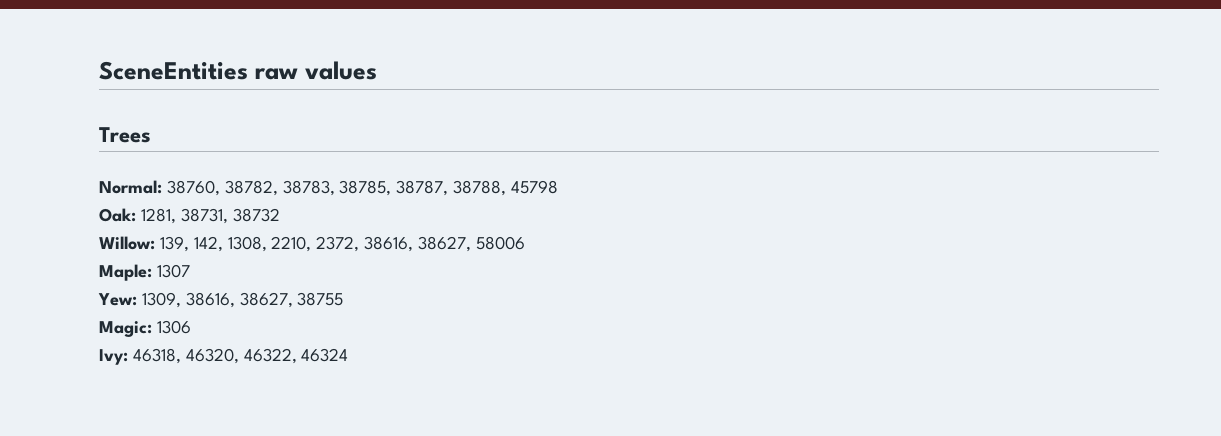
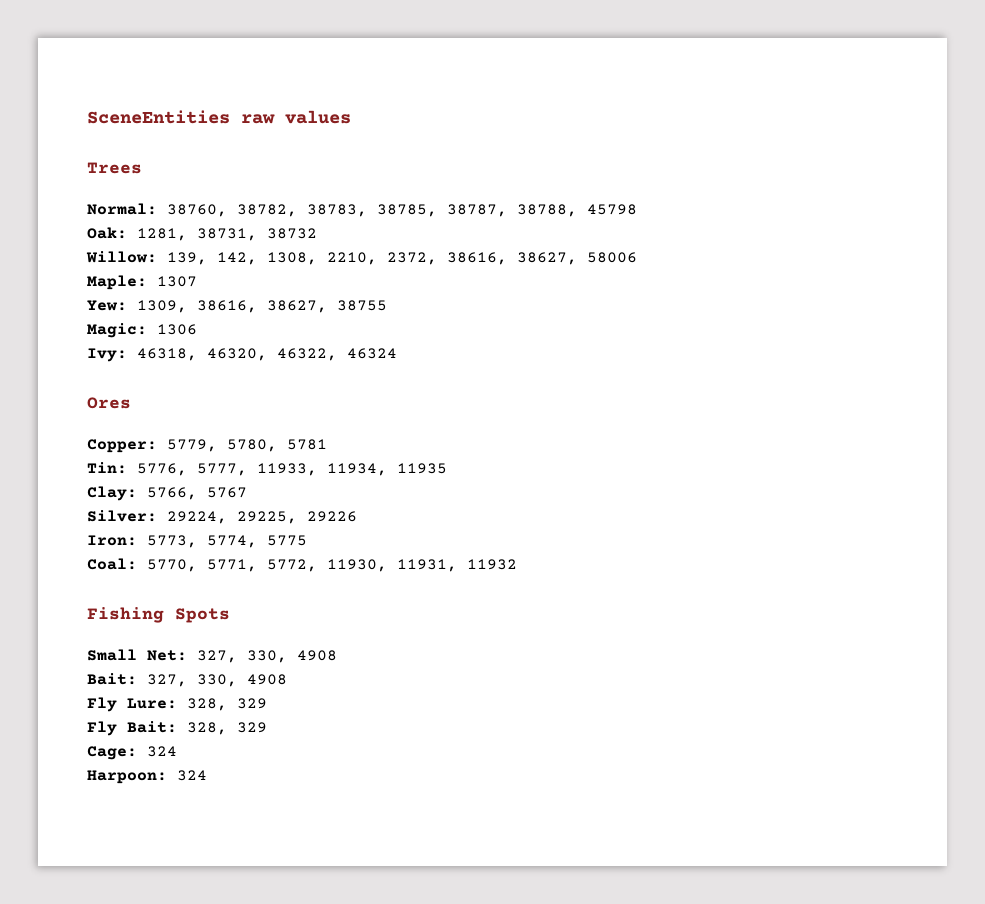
(349, 355) none -> [87,397,131,409] [87,439,327,453] [87,462,447,476] [87,486,247,501] [87,510,357,524] [87,535,307,548] [87,558,517,572] [87,607,230,623] [87,649,337,663] [87,673,287,687] [87,697,267,712] [87,721,267,736] [87,746,177,760] [87,770,207,784] // Ores // Copper: 5779, 5780, 5781 // Tin: 5776, 5777, 11933, 11934, 11935 // Clay: 5766, 5767 // Silver: 29224, 29225, 29226 // Iron: 5773, 5774, 5775 // Coal: 5770, 5771, 5772, 11930, 11931, 11932 // Fishing Spots // Small Net: 327, 330, 4908 // Bait: 327, 330, 4908 // Fly Lure: 328, 329 // Fly Bait: 328, 329 // Cage: 324 // Harpoon: 324

